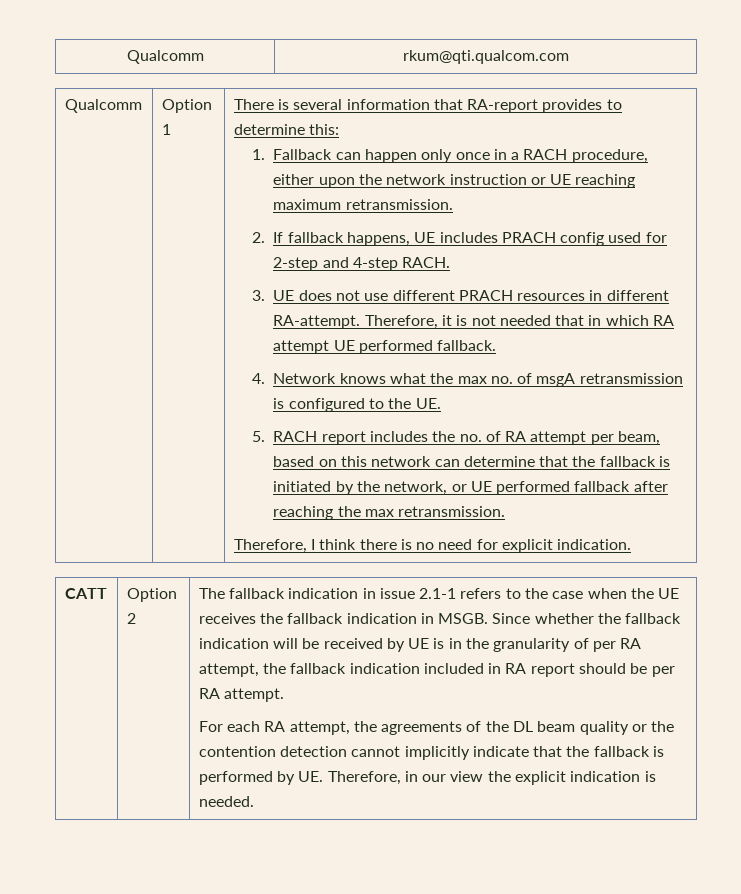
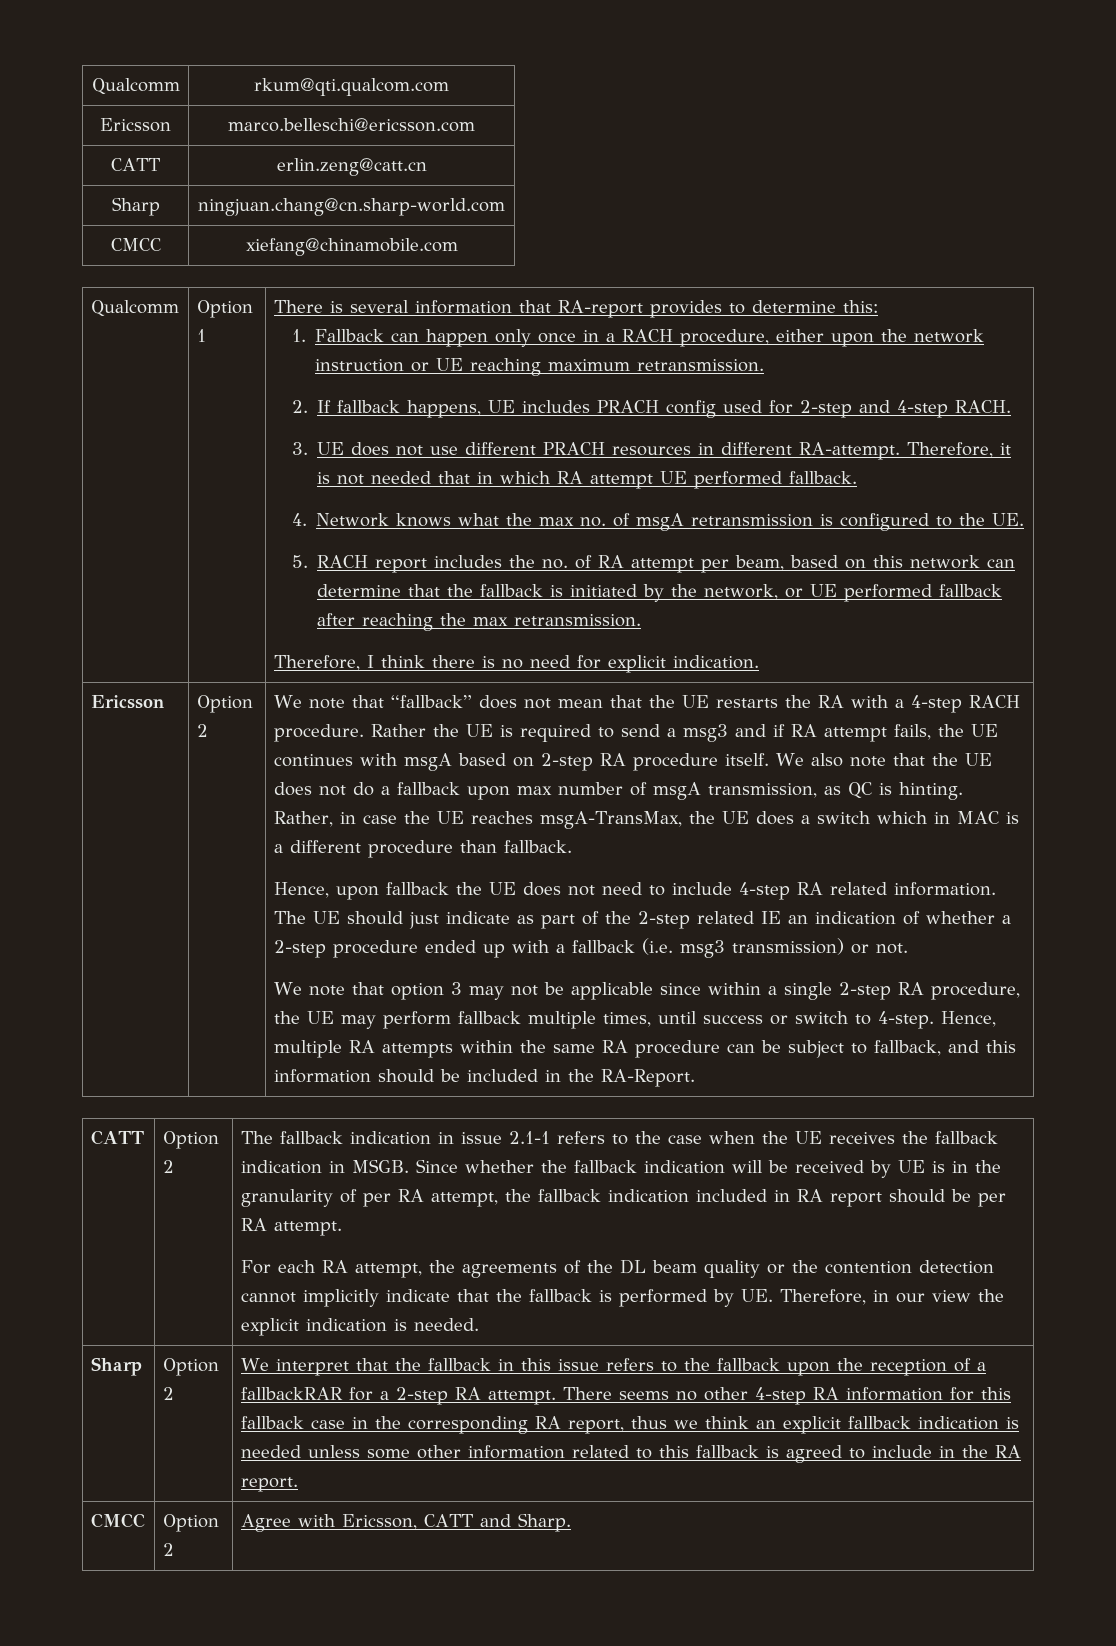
(569, 57) none -> [100,118,171,132] [228,118,475,132] [111,158,161,171] [276,158,427,176] [111,197,160,216] [198,198,505,216] [110,238,162,251] [245,238,458,256] // Ericsson | marco.belleschi@ericsson.com // CATT | erlin.zeng@catt.cn // Sharp | ningjuan.chang@cn.sharp-world.com // CMCC | xiefang@chinamobile.com
(632, 544) none -> [90,695,164,709] [196,695,253,713] [196,724,208,737] [273,695,1020,713] [273,724,998,742] [273,753,992,771] [273,782,963,800] [273,811,1019,829] [273,840,572,858] [273,882,996,900] [273,911,1011,929] [273,938,908,958] [273,982,1020,1000] [273,1011,996,1029] [273,1040,1016,1058] [273,1069,695,1087] // Ericsson | Option 2 | We note that “fallback” does not mean that the UE restarts the RA with a 4-step RACH procedure. Rather the UE is required to send a msg3 and if RA attempt fails, the UE continues with msgA based on 2-step RA procedure itself. We also note that the UE does not do a fallback upon max number of msgA transmission, as QC is hinting. Rather, in case the UE reaches msgA-TransMax, the UE does a switch which in MAC is a different procedure than fallback. // Hence, upon fallback the UE does not need to include 4-step RA related information. The UE should just indicate as part of the 2-step related IE an indication of whether a 2-step procedure ended up with a fallback (i.e. msg3 transmission) or not. // We note that option 3 may not be applicable since within a single 2-step RA procedure, the UE may perform fallback multiple times, until success or switch to 4-step. Hence, multiple RA attempts within the same RA procedure can be subject to fallback, and this information should be included in the RA-Report.
(254, 801) none -> [90,1357,142,1376] [162,1358,219,1376] [162,1387,174,1400] [240,1358,986,1376] [240,1387,1011,1405] [240,1416,1019,1434] [240,1445,1021,1463] [240,1477,298,1492] [90,1513,145,1528] [162,1514,219,1532] [162,1543,174,1556] [240,1513,571,1532] // Sharp | Option 2 | We interpret that the fallback in this issue refers to the fallback upon the reception of a fallbackRAR for a 2-step RA attempt. There seems no other 4-step RA information for this fallback case in the corresponding RA report, thus we think an explicit fallback indication is needed unless some other information related to this fallback is agreed to include in the RA report. // CMCC | Option 2 | Agree with Ericsson, CATT and Sharp.

